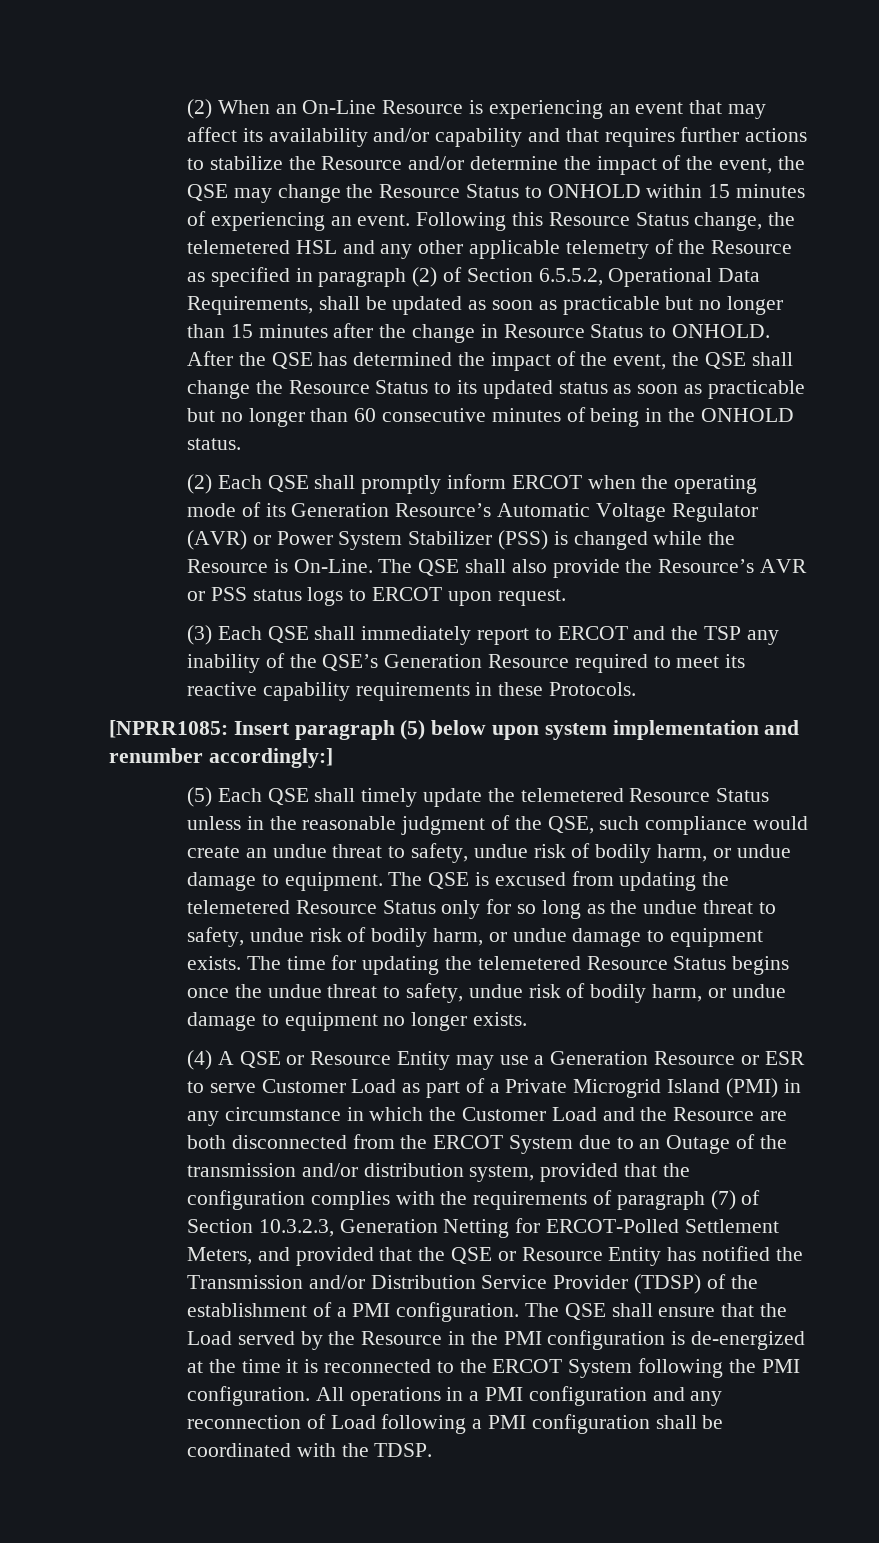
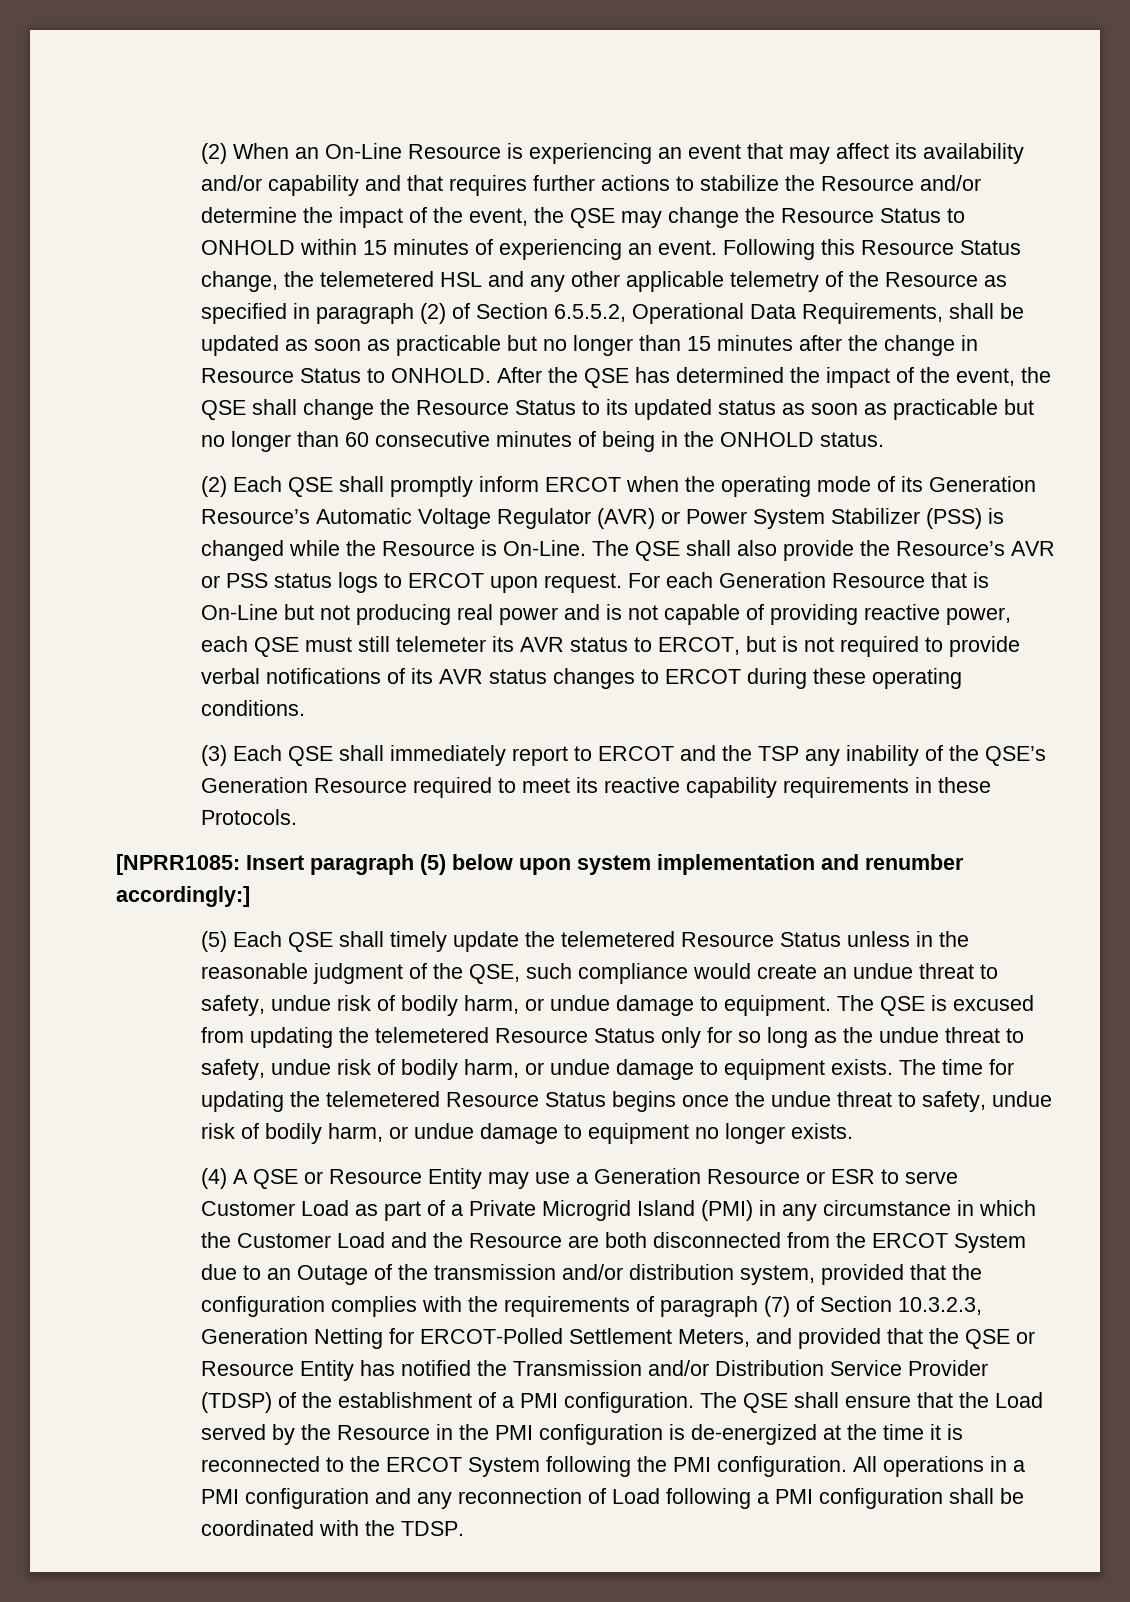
(566, 597) none -> [628,572,990,588] [201,604,1012,625] [201,636,1021,657] [201,668,963,689] [201,700,306,716] For each Generation Resource that is On-Line but not producing real power and is not capable of providing reactive power, each QSE must still telemeter its AVR status to ERCOT, but is not required to provide verbal notifications of its AVR status changes to ERCOT during these operating conditions.

